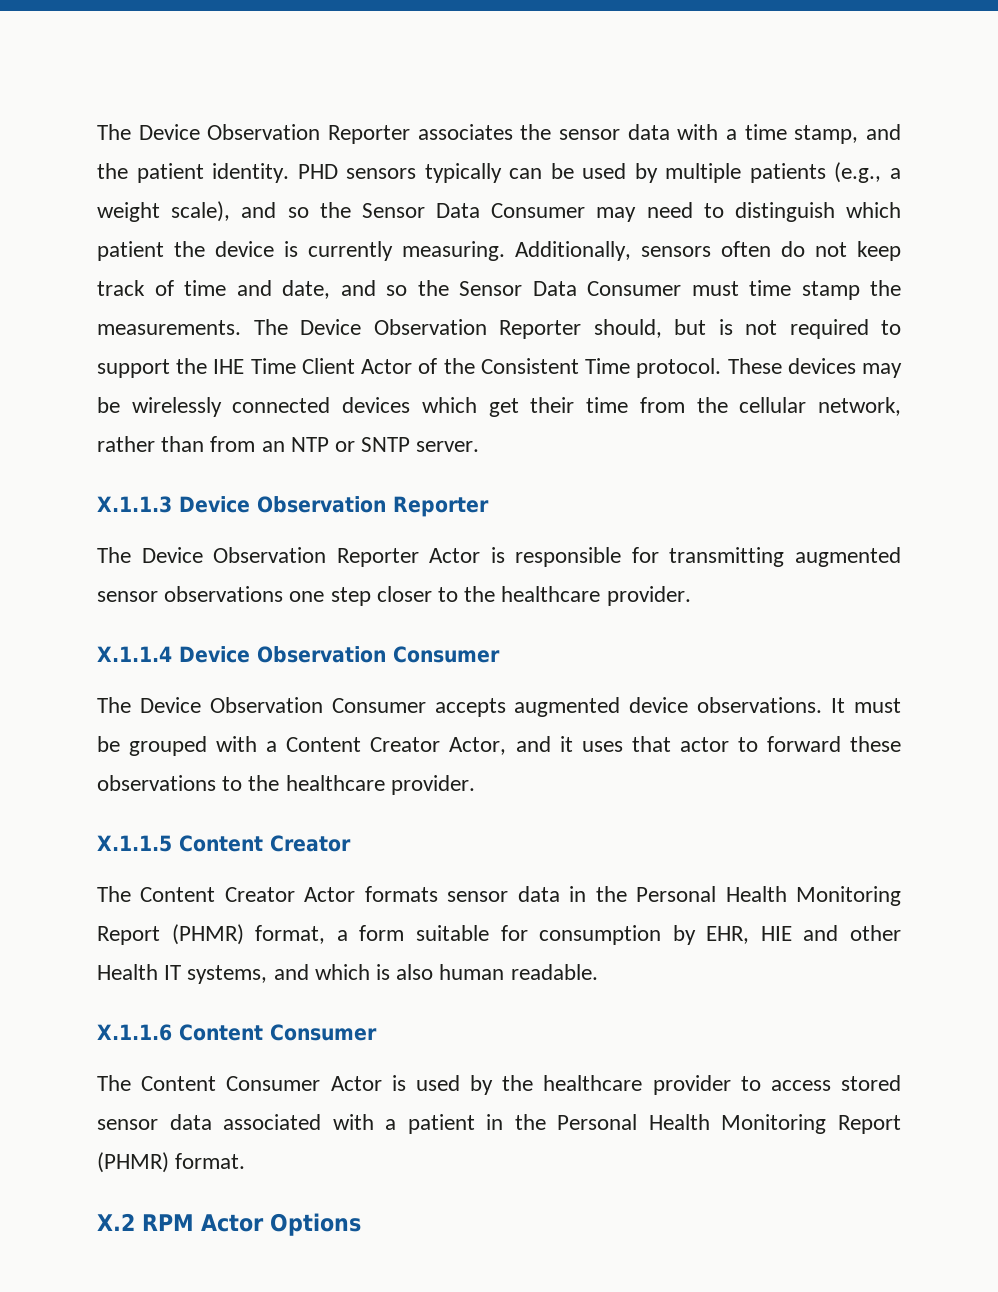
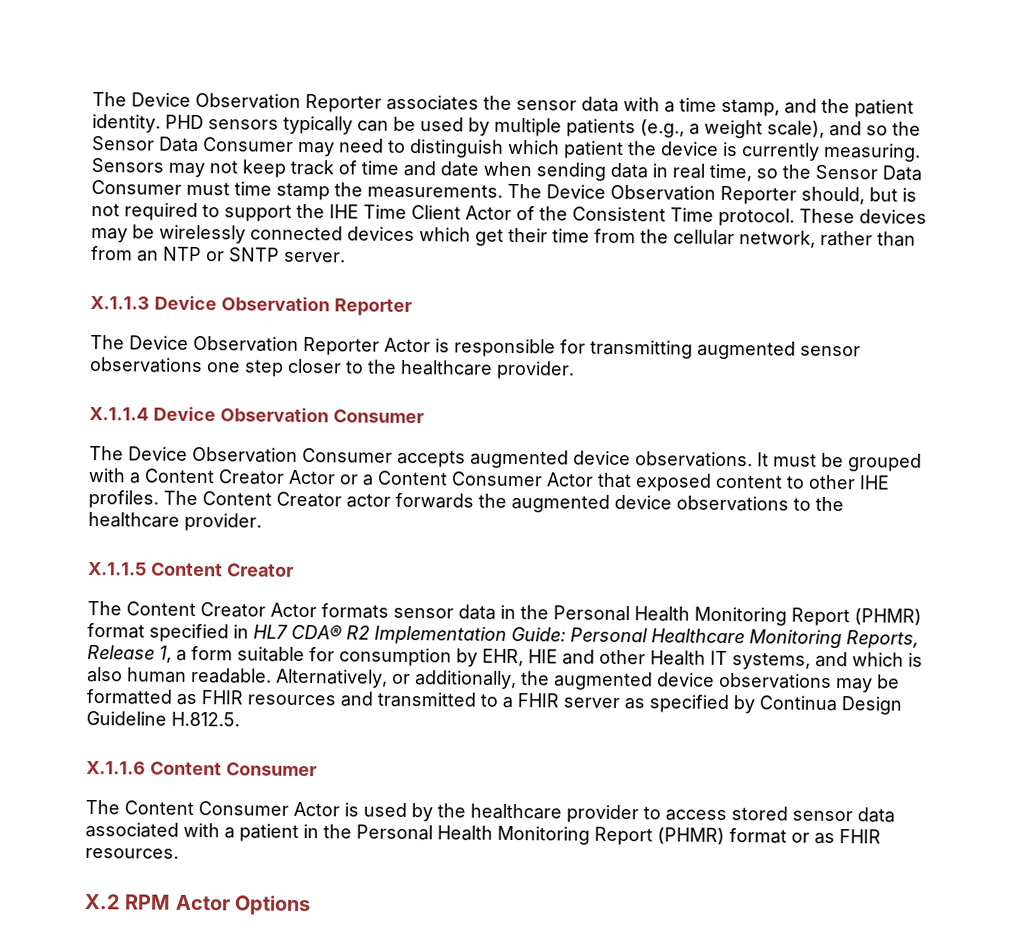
[515,241,805,261] Additionally, sensors often do -> [91,157,205,178] Sensors may
[282,280,376,299] date, and -> [440,161,752,182] date when sending data in real time,
[449,736,901,755] Actor, and it uses that actor to forward these -> [288,469,890,492] [88,489,672,513] Actor or a Content Consumer Actor that exposed content to other IHE profiles. The Content Creator actor forwards the augmented device
[255,925,326,944] format, -> [87,622,919,649] [87,644,172,663] format specified in HL7 CDA® R2 Implementation Guide: Personal Healthcare Monitoring Reports, Release 1,
(598, 972) none -> [275,668,900,693] [86,688,902,715] [86,710,240,727] Alternatively, or additionally, the augmented device observations may be formatted as FHIR resources and transmitted to a FHIR server as specified by Continua Design Guideline H.812.5.
[175,1153,246,1169] format. -> [729,828,881,845] [85,847,179,859] format or as FHIR resources.

